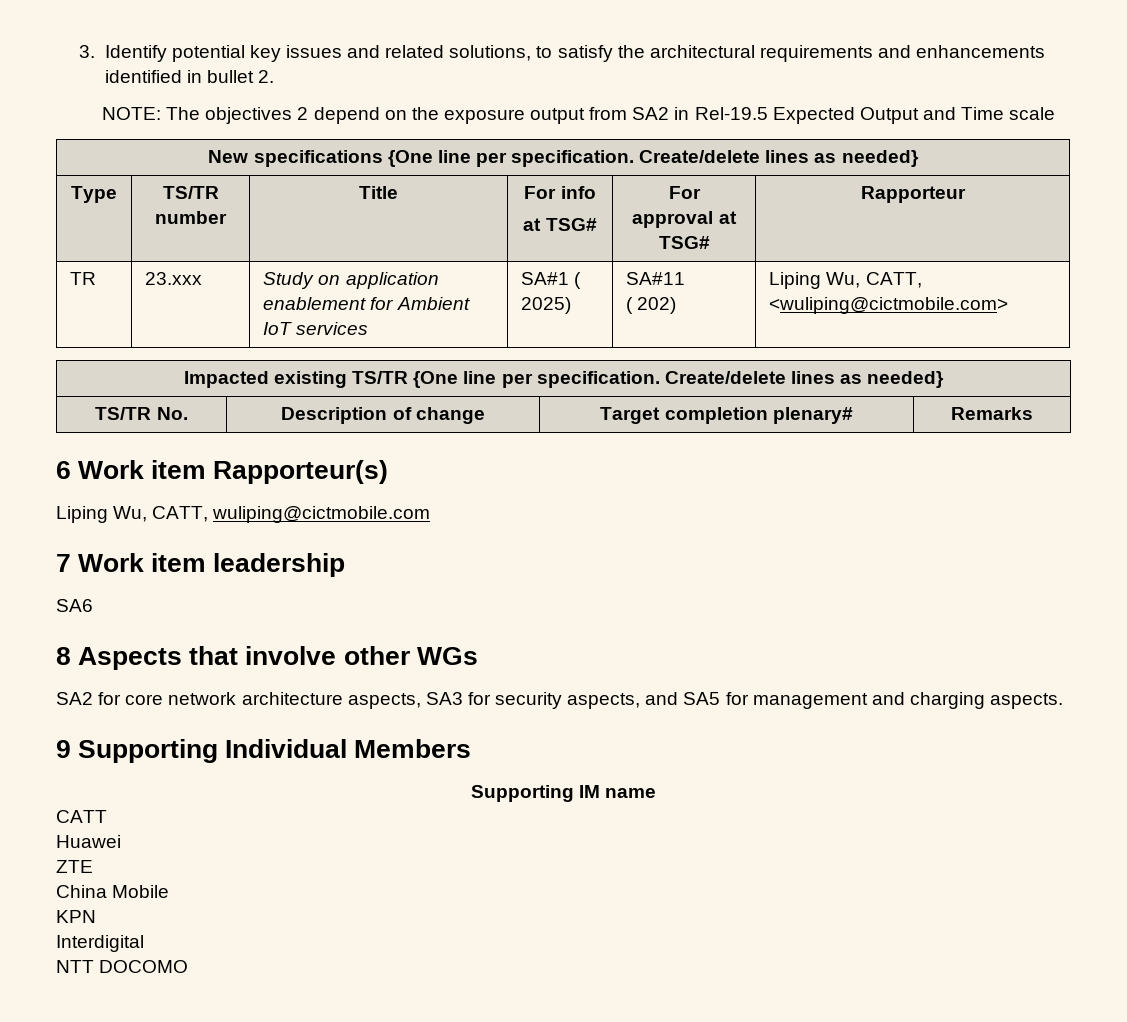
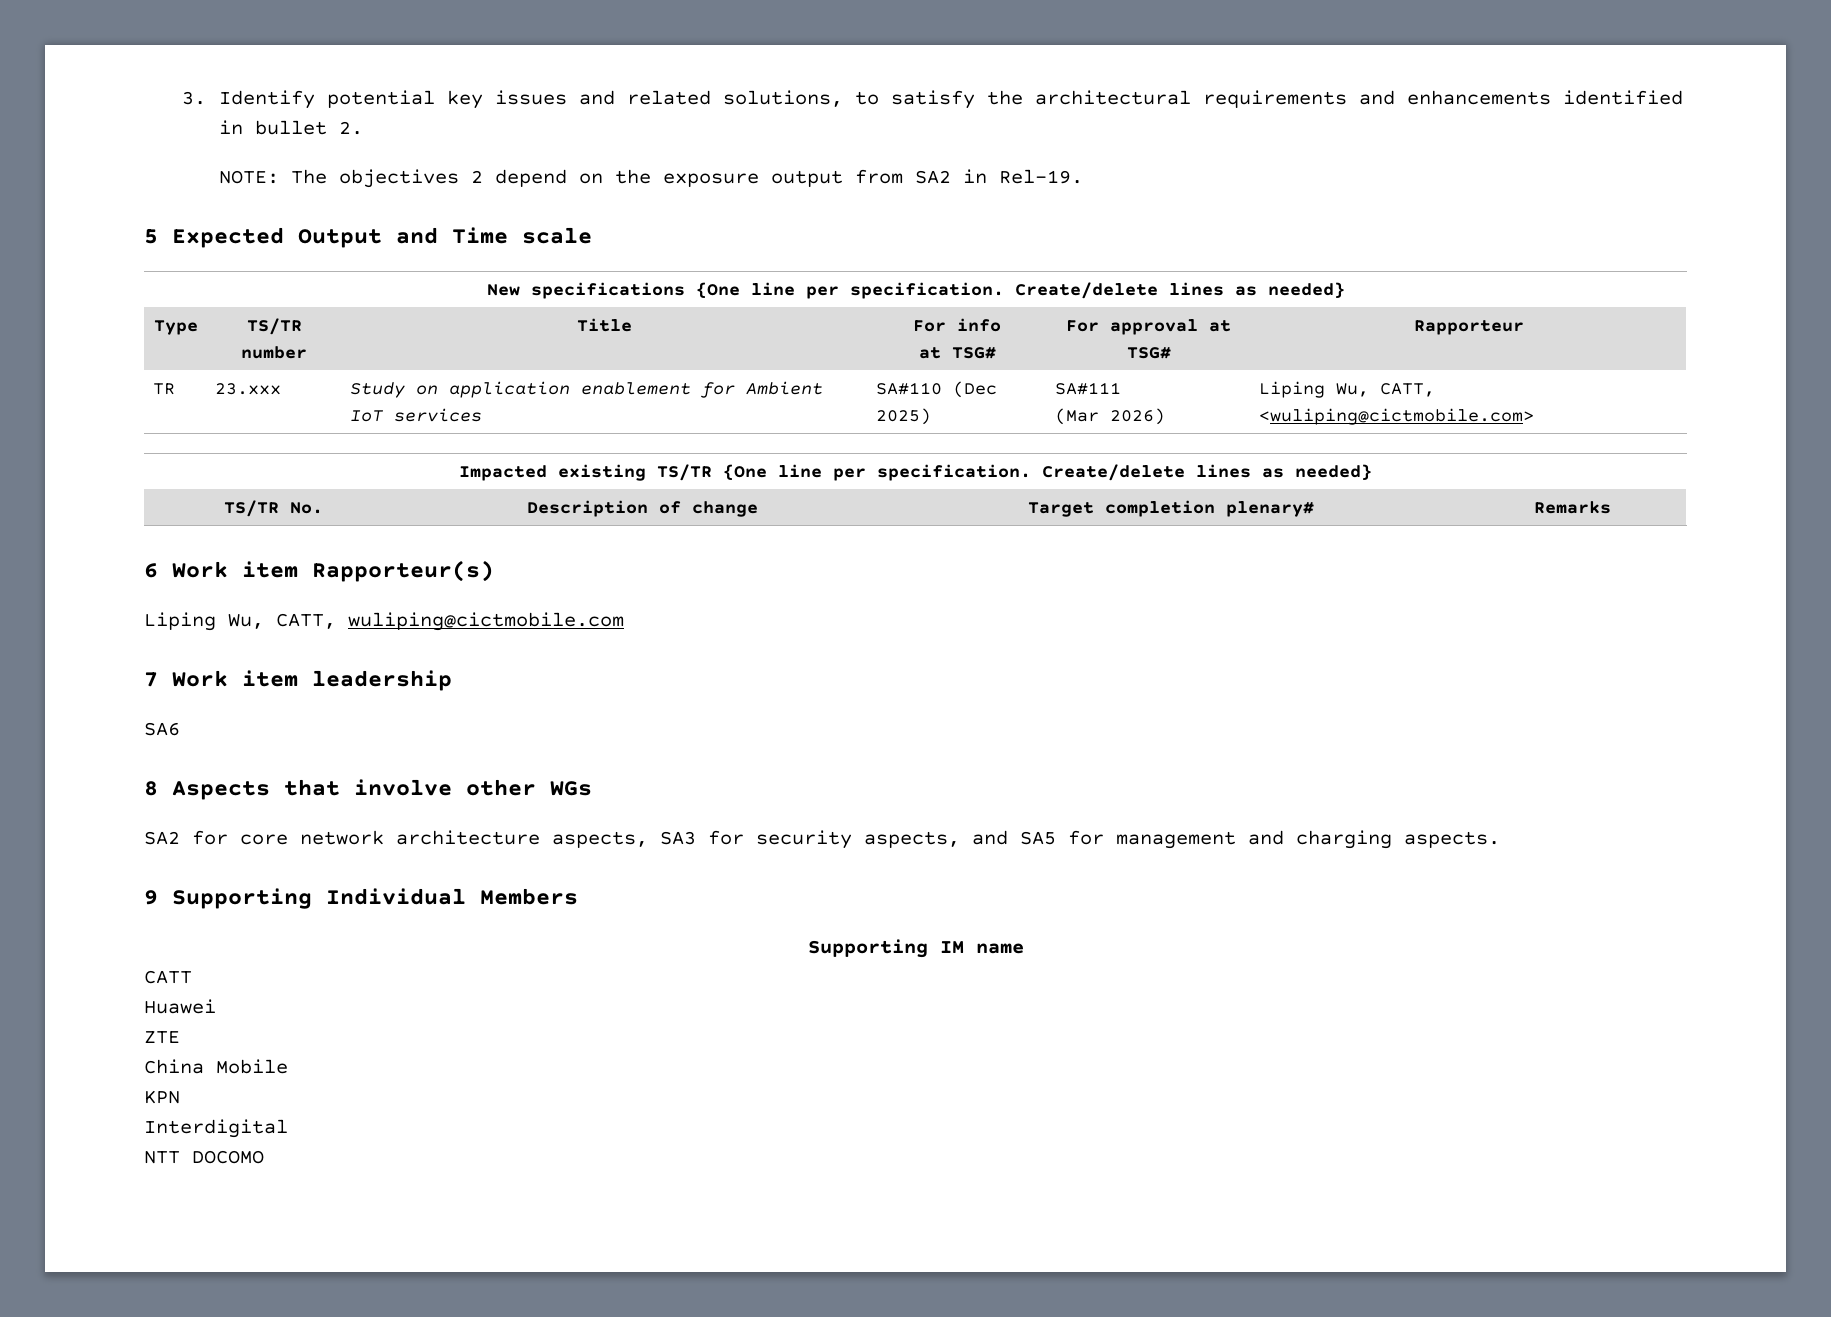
[694,107,768,120] Rel-19.5 -> [999,169,1084,184] [144,229,158,244] Rel-19. // 5
[521,272,582,289] SA#1 ( -> [875,381,997,398] SA#110 (Dec
[626,272,686,285] [626,297,677,314] SA#11 // ( 202) -> [1054,382,1121,395] [1054,408,1165,425] SA#111 // (Mar 2026)

